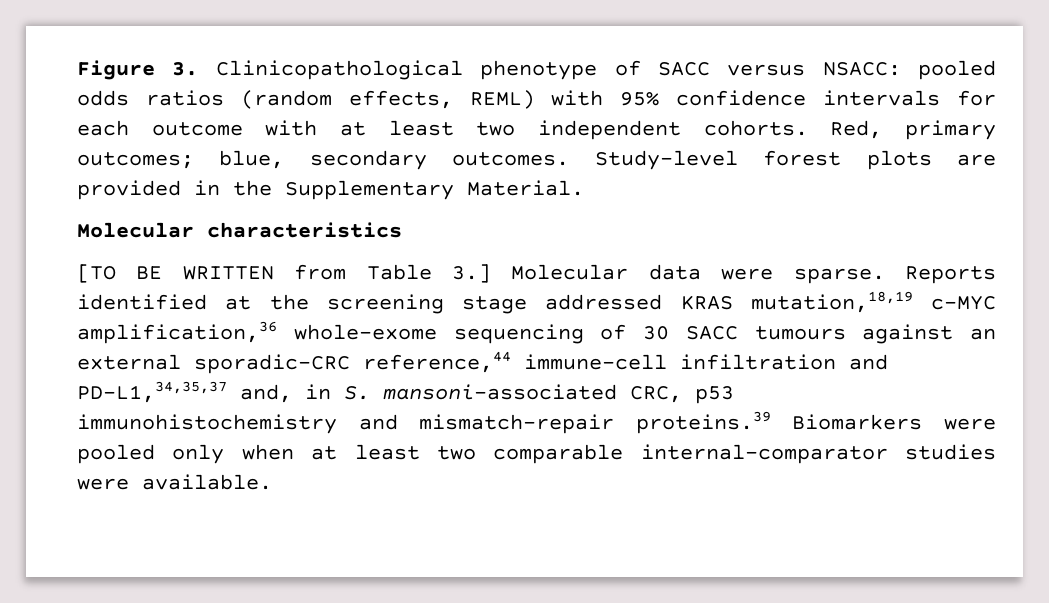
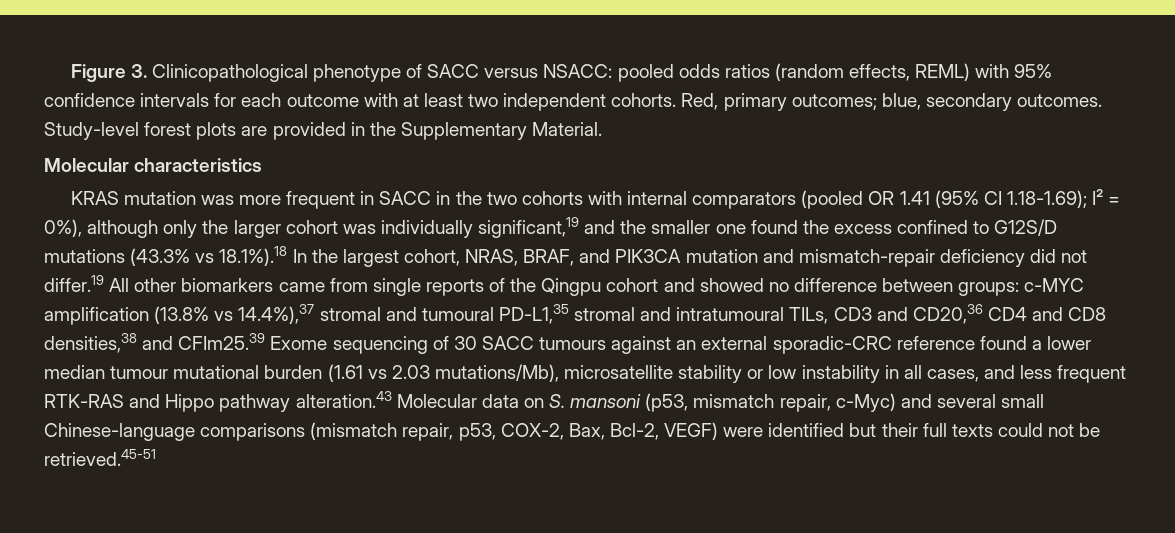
[77,264,996,284] [77,291,996,314] [77,321,437,344] [TO BE WRITTEN from Table 3.] Molecular data were sparse. Reports identified at the screening stage addressed KRAS mutation,18,19 c-MYC amplification,36 whole-exome -> [70,189,1121,209] [44,217,1058,238] [44,246,1088,267] [44,275,1085,296] [44,304,1107,325] [44,333,328,353] KRAS mutation was more frequent in SACC in the two cohorts with internal comparators (pooled OR 1.41 (95% CI 1.18-1.69); I² = 0%), although only the larger cohort was individually significant,19 and the smaller one found the excess confined to G12S/D mutations (43.3% vs 18.1%).18 In the largest cohort, NRAS, BRAF, and PIK3CA mutation and mismatch-repair deficiency did not differ.19 All other biomarkers came from single reports of the Qingpu cohort and showed no difference between groups: c-MYC amplification (13.8% vs 14.4%),37 stromal and tumoural PD-L1,35 stromal and intratumoural TILs, CD3 and CD20,36 CD4 and CD8 densities,38 and CFIm25.39 Exome
[363,351,888,373] [77,381,734,404] [77,411,997,434] [77,444,996,464] [77,474,272,490] reference,44 immune-cell infiltration and PD-L1,34,35,37 and, in S. mansoni-associated CRC, p53 immunohistochemistry and mismatch-repair proteins.39 Biomarkers were pooled only when at least two comparable internal-comparator studies were available. -> [896,336,1092,350] [44,364,1127,383] [44,391,1045,412] [44,422,1101,441] [44,449,156,466] reference found a lower median tumour mutational burden (1.61 vs 2.03 mutations/Mb), microsatellite stability or low instability in all cases, and less frequent RTK-RAS and Hippo pathway alteration.43 Molecular data on S. mansoni (p53, mismatch repair, c-Myc) and several small Chinese-language comparisons (mismatch repair, p53, COX-2, Bax, Bcl-2, VEGF) were identified but their full texts could not be retrieved.45-51

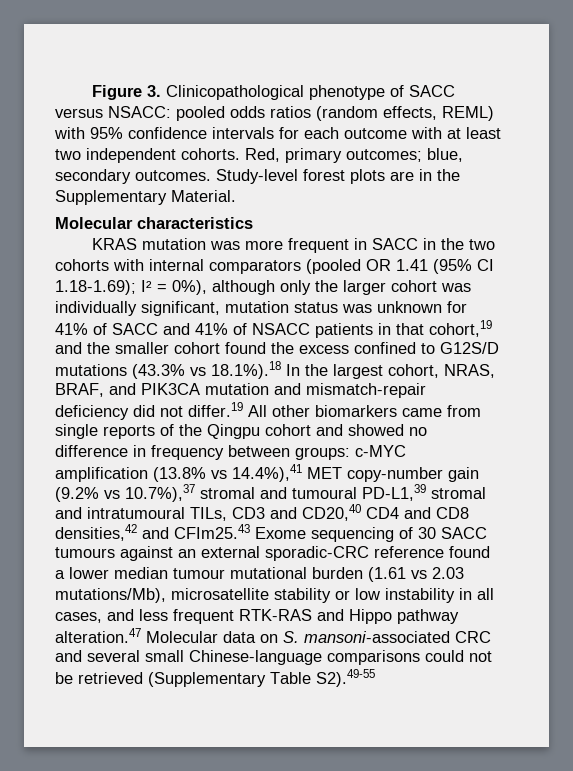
[272,122,346,140] provided -> (414, 176) none
[478,217,580,238] significant,19 -> [141,301,467,316] [55,320,492,338] significant, mutation status was unknown for 41% of SACC and 41% of NSACC patients in that cohort,19
[715,224,746,234] one -> [174,342,220,354] cohort
(877, 285) none -> [133,445,224,460] in frequency
[238,304,315,324] 14.4%),37 -> [232,464,479,482] [55,484,195,502] 14.4%),41 MET copy-number gain (9.2% vs 10.7%),37
[498,304,569,324] PD-L1,35 -> [362,484,426,501] PD-L1,39
[912,304,983,324] CD20,36 -> [302,504,361,521] CD20,40
[44,333,266,353] densities,38 and CFIm25.39 -> [55,524,250,541] densities,42 and CFIm25.43
[295,391,392,408] alteration.43 -> [55,628,141,643] alteration.47
[570,393,896,412] mansoni (p53, mismatch repair, c-Myc) -> [304,631,491,643] mansoni-associated CRC
[310,422,1101,441] [44,449,156,466] (mismatch repair, p53, COX-2, Bax, Bcl-2, VEGF) were identified but their full texts could not be retrieved.45-51 -> [425,650,492,662] [55,669,375,687] could not be retrieved (Supplementary Table S2).49-55

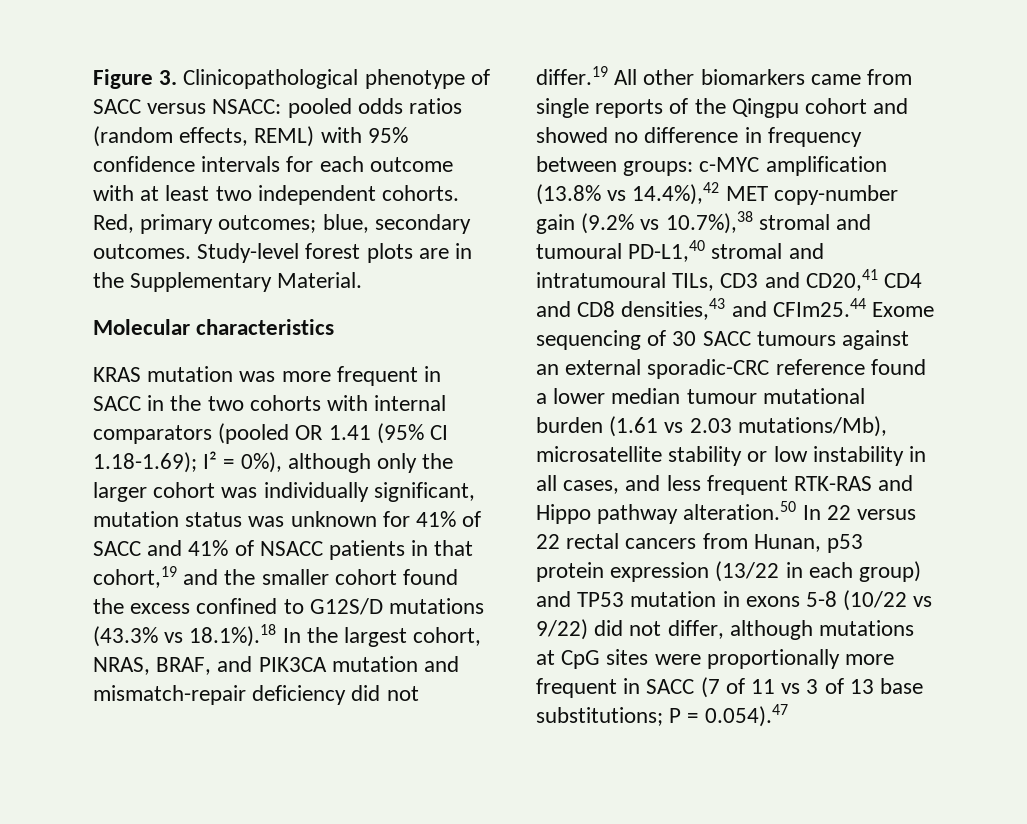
[232,464,302,482] 14.4%),41 -> [632,182,720,205] 14.4%),42
[125,484,195,502] 10.7%),37 -> [665,211,753,234] 10.7%),38
[362,484,426,501] PD-L1,39 -> [628,240,706,262] PD-L1,40
[302,504,361,521] CD20,40 -> [805,269,878,291] CD20,41
[55,524,250,541] densities,42 and CFIm25.43 -> [621,298,866,320] densities,43 and CFIm25.44
[55,628,491,643] [55,650,492,665] [55,669,375,687] alteration.47 Molecular data on S. mansoni-associated CRC and several small Chinese-language comparisons could not be retrieved (Supplementary Table S2).49-55 -> [683,501,917,520] [536,533,864,553] [536,561,922,582] [536,590,933,611] [536,619,915,640] [536,649,895,669] [536,677,924,698] [536,704,788,727] alteration.50 In 22 versus 22 rectal cancers from Hunan, p53 protein expression (13/22 in each group) and TP53 mutation in exons 5-8 (10/22 vs 9/22) did not differ, although mutations at CpG sites were proportionally more frequent in SACC (7 of 11 vs 3 of 13 base substitutions; P = 0.054).47

